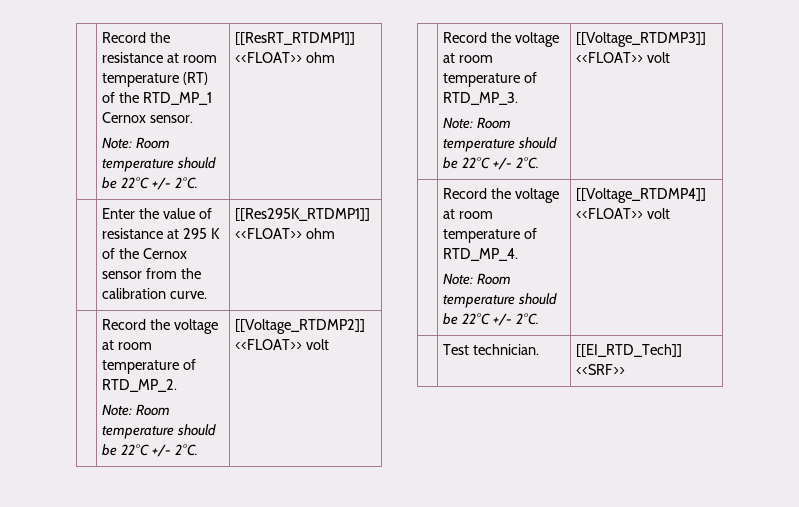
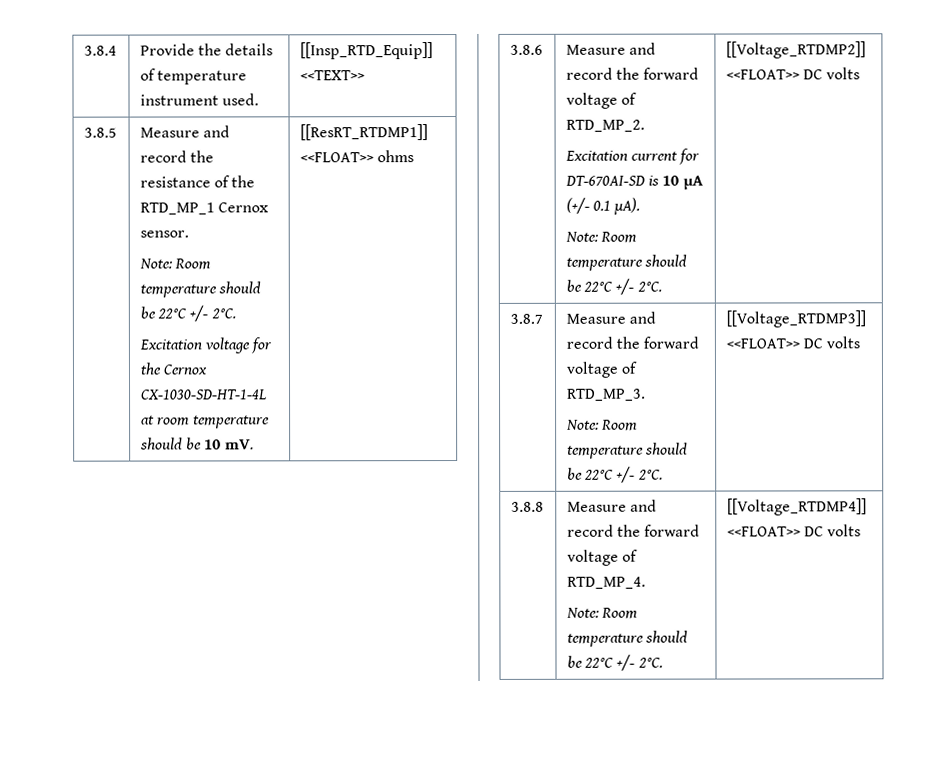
[102,32,171,43] [102,52,218,63] [102,72,209,87] | Record the resistance at room temperature (RT) -> [83,45,117,56] [139,43,274,56] [139,68,248,85] [139,93,260,106] [299,42,433,60] [299,70,365,81] [83,127,117,138] [139,125,231,138] [139,150,215,163] [139,176,211,188] 3.8.4 | Provide the details of temperature instrument used. | [[Insp_RTD_Equip]] <<TEXT>> // 3.8.5 | Measure and record the resistance
[235,32,356,45] [235,52,336,63] [102,208,213,219] [102,228,221,239] [102,248,188,259] [102,268,202,279] [102,288,208,299] [235,208,371,221] [235,228,336,239] [102,319,219,334] [102,340,153,350] [102,359,197,374] [102,379,178,392] | [[ResRT_RTDMP1]] <<FLOAT>> ohm // | Enter the value of resistance at 295 K of the Cernox sensor from the calibration curve. | [[Res295K_RTDMP1]] <<FLOAT>> ohm // | Record the voltage at room temperature of RTD_MP_2. -> [138,337,273,354] [139,362,208,375] [140,389,267,400] [140,415,271,429] [139,437,254,450] [299,124,428,141] [299,150,415,163] [509,44,543,55] [565,42,657,55] [565,67,700,80] [565,92,638,109] [565,119,645,132] [564,148,701,165] [564,175,704,190] [565,197,641,215] // Excitation voltage for the Cernox CX-1030-SD-HT-1-4L at room temperature should be 10 mV. | [[ResRT_RTDMP1]] <<FLOAT>> ohms // 3.8.6 | Measure and record the forward voltage of RTD_MP_2. // Excitation current for DT-670AI-SD is 10 µA (+/- 0.1 µA).
[306,339,330,350] [443,32,560,47] [443,53,494,63] [443,73,521,87] volt // | Record the voltage at room temperature -> [803,67,861,80] [509,313,543,324] [565,311,657,324] [565,336,700,349] [565,361,618,378] DC volts // 3.8.7 | Measure and record the forward voltage
[647,52,671,63] [443,188,560,203] [443,209,494,219] [443,229,521,243] volt // | Record the voltage at room temperature -> [803,336,861,349] [510,501,544,512] [566,499,658,512] [566,524,701,537] [566,549,619,566] DC volts // 3.8.8 | Measure and record the forward voltage
[647,208,671,219] [443,344,540,355] [576,344,683,357] [576,364,626,375] volt // | Test technician. | [[EI_RTD_Tech]] <<SRF>> -> [804,524,862,537] DC volts

